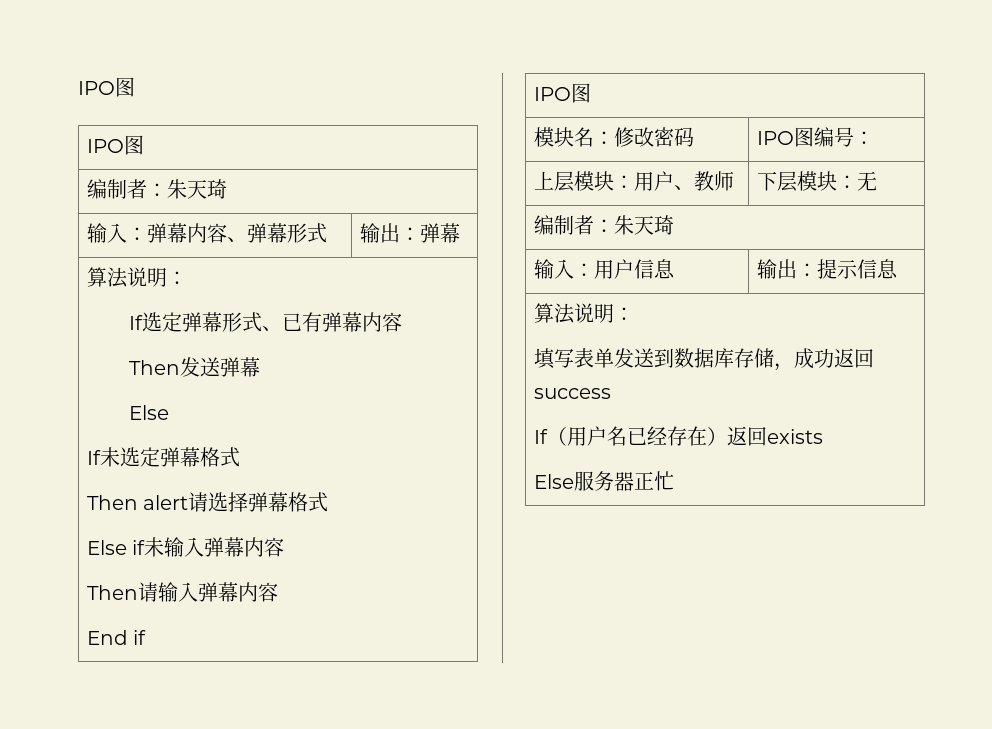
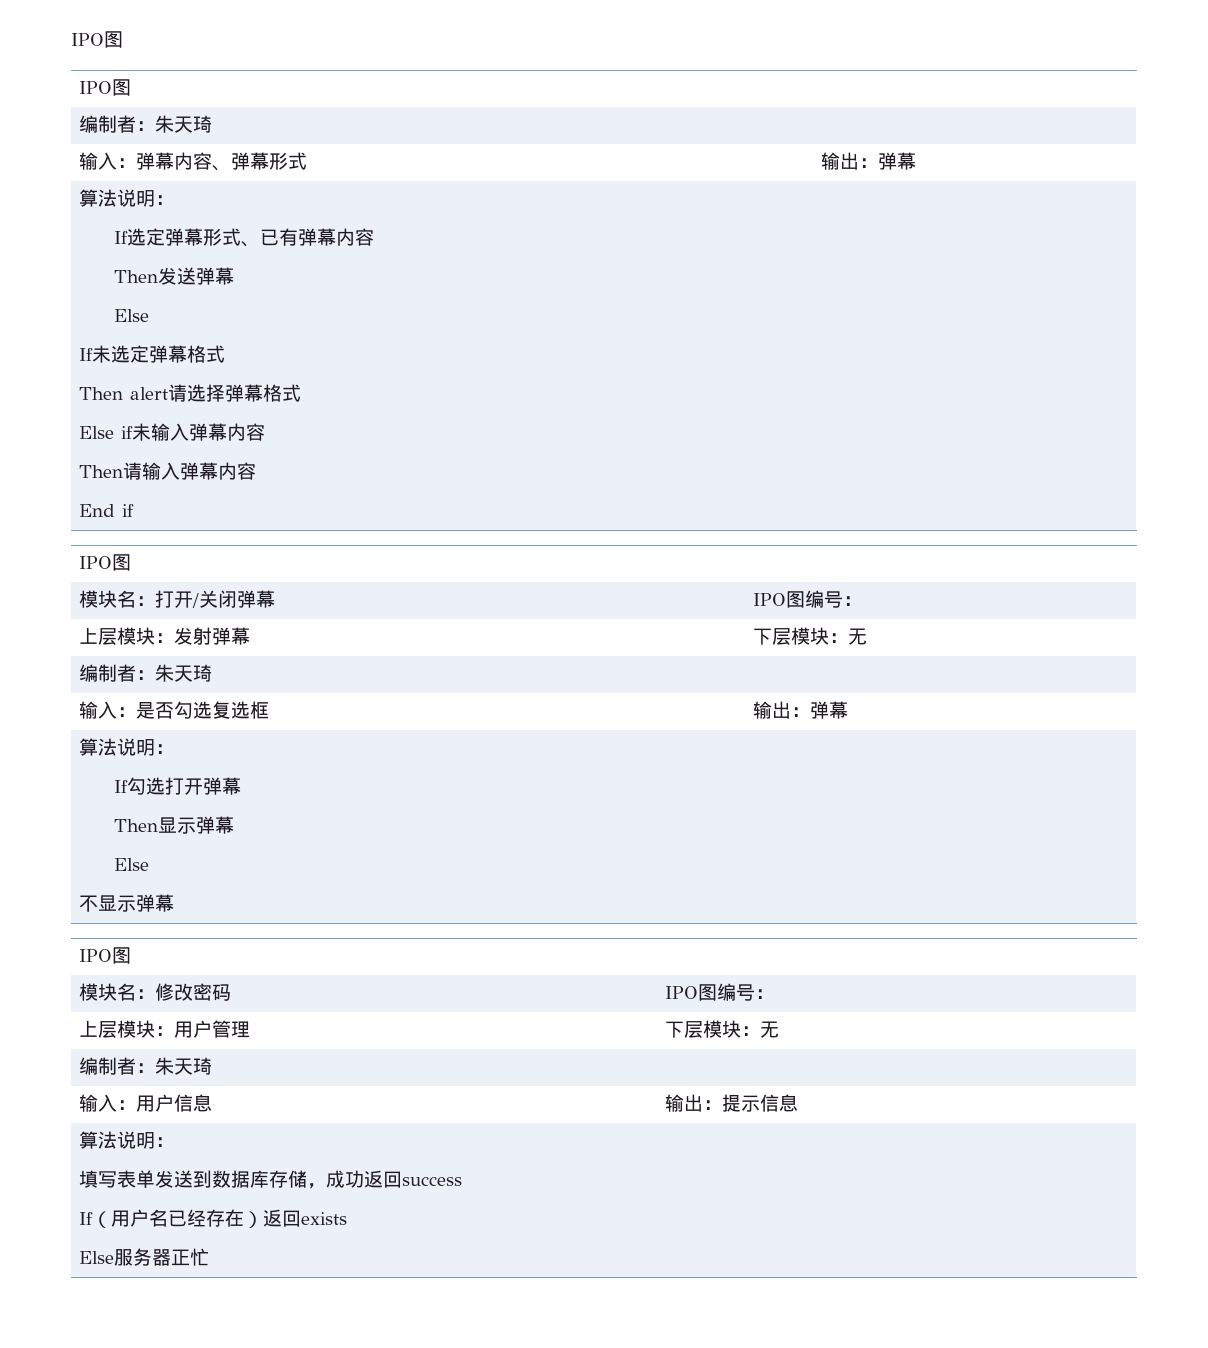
(591, 93) none -> [79,590,276,608] [753,590,863,608] [79,627,251,645] [753,627,868,645] [79,664,213,682] [79,701,270,719] [753,701,849,719] [79,738,175,756] [113,777,241,795] [113,816,234,834] [113,858,149,871] [79,894,175,912] [79,947,132,964] // 模块名：打开/关闭弹幕 | IPO图编号： // 上层模块：发射弹幕 | 下层模块：无 // 编制者：朱天琦 // 输入：是否勾选复选框 | 输出：弹幕 // 算法说明： // If勾选打开弹幕 // Then显示弹幕 // Else // 不显示弹幕 // IPO图
[673,171,734,191] 、教师 -> [212,1020,251,1038] 管理

